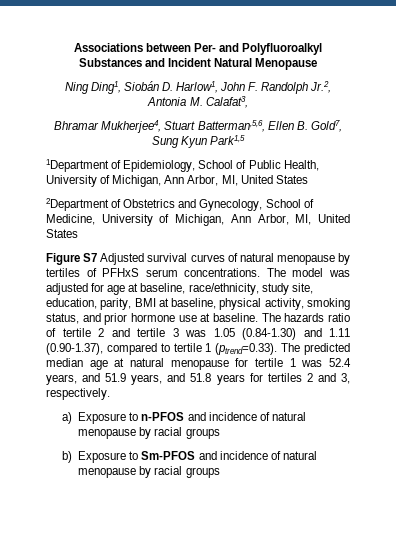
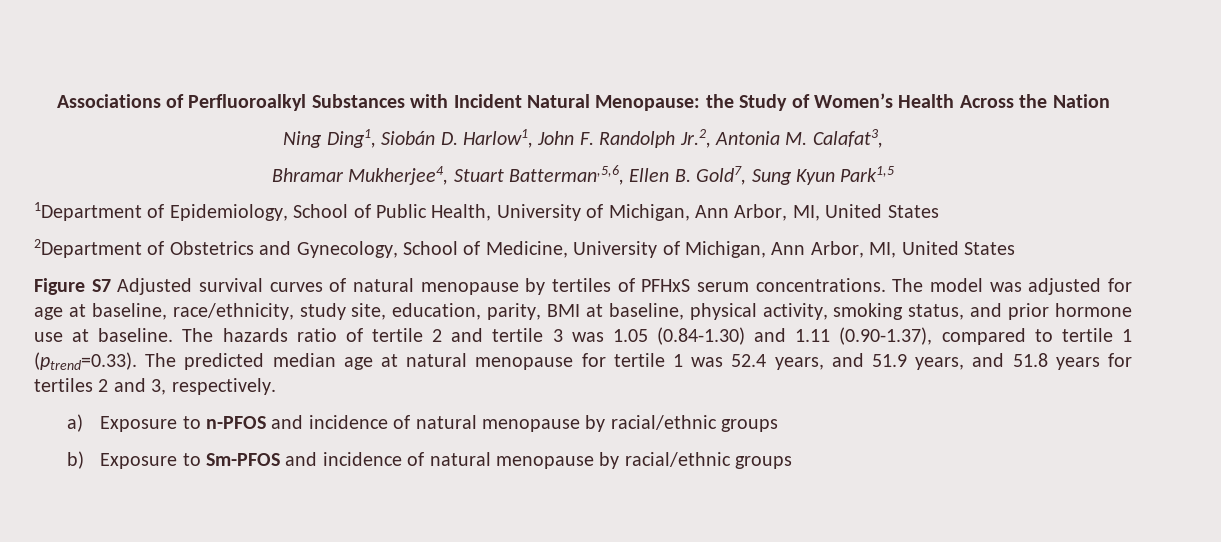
[145,43,323,55] [78,58,318,70] between Per- and Polyfluoroalkyl Substances and Incident Natural Menopause -> [165,93,1110,111] of Perfluoroalkyl Substances with Incident Natural Menopause: the Study of Women’s Health Across the Nation
[154,427,183,436] racial -> [610,415,717,430] racial/ethnic
[154,466,183,475] racial -> [624,452,731,467] racial/ethnic

